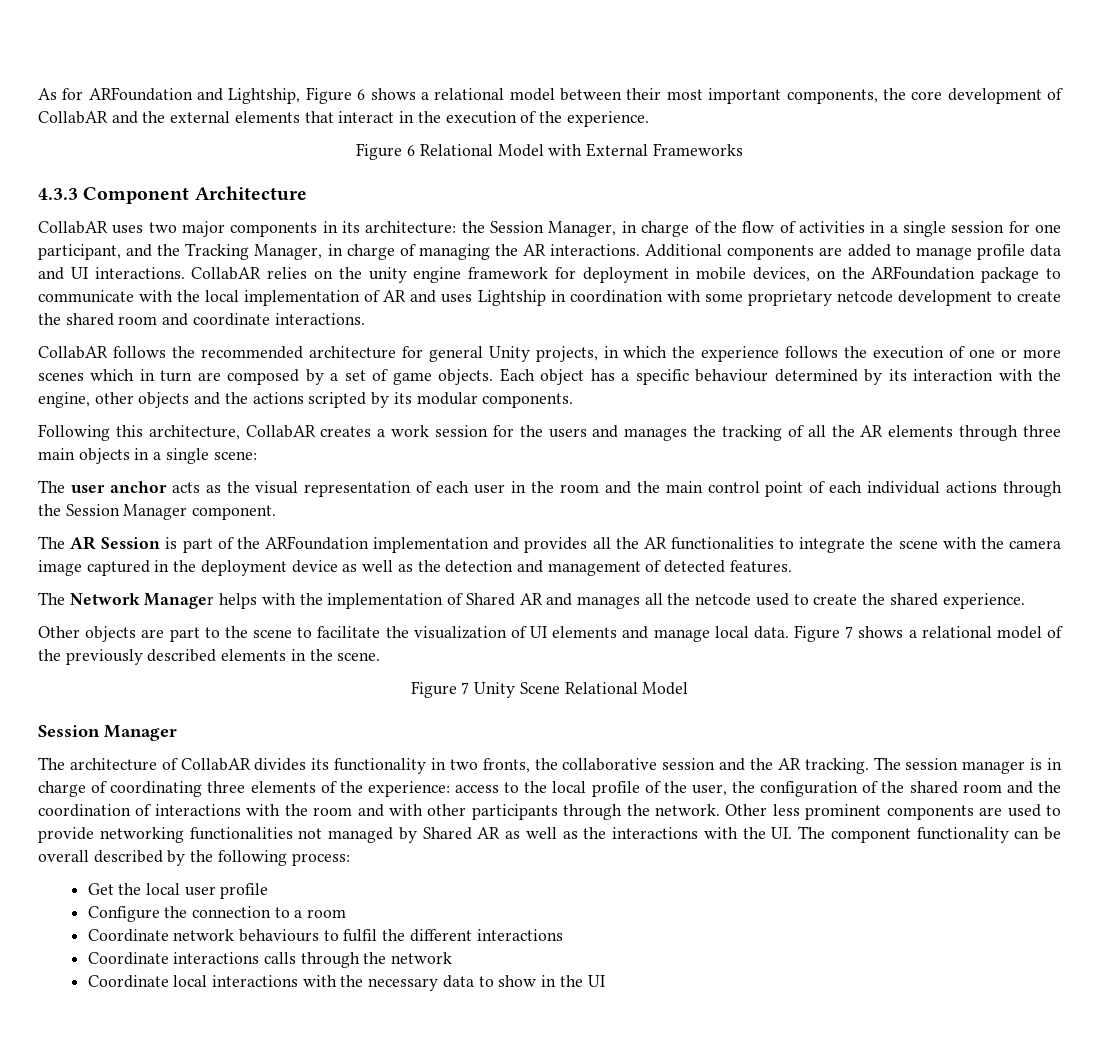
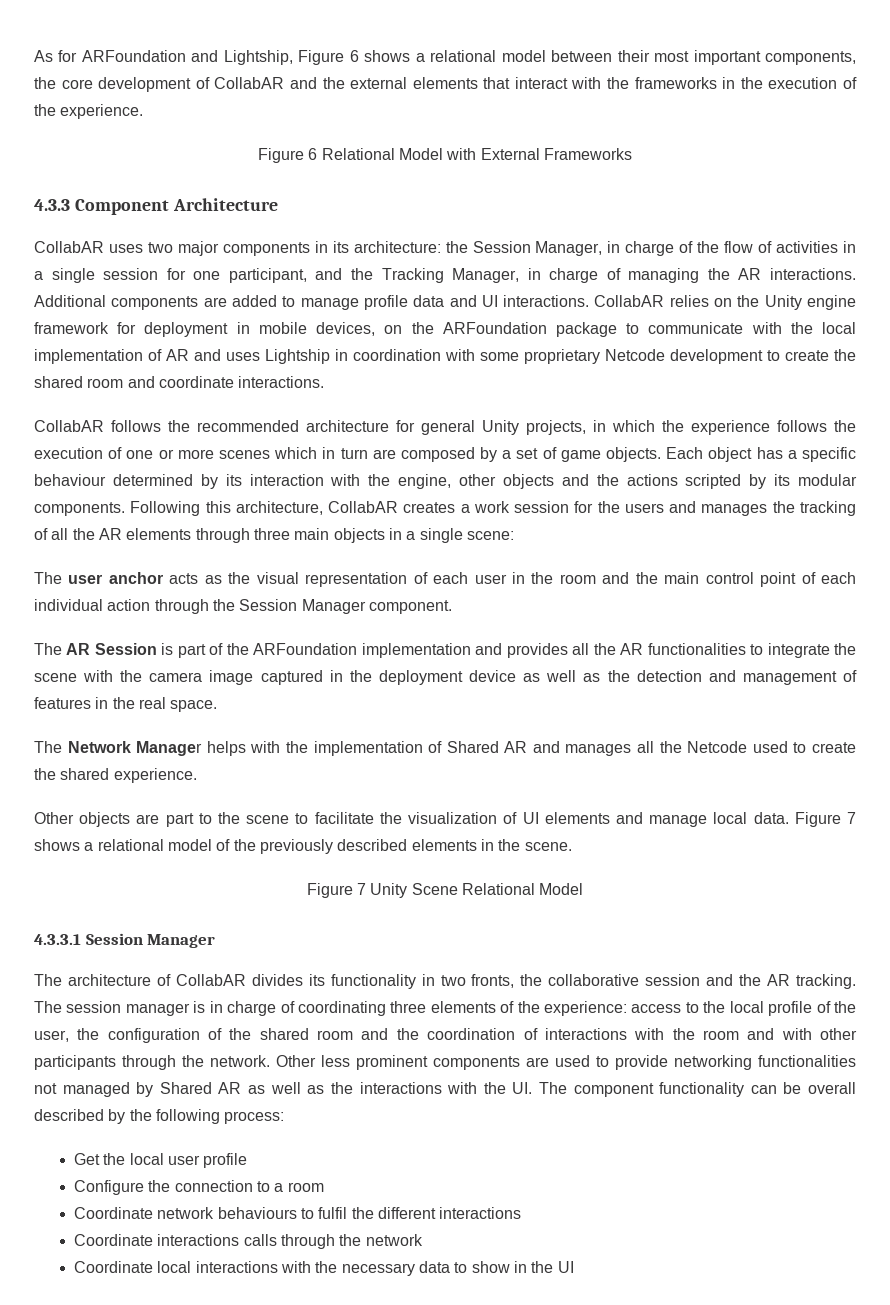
(395, 117) none -> [571,77,717,89] with the frameworks
[368,267,407,283] unity -> [764,295,802,310] Unity
[836,290,893,303] netcode -> [605,349,665,361] Netcode
(574, 400) // -> (125, 509) none
[946,481,998,493] actions -> [107,599,151,611] action
[664,560,792,573] detected features. -> [34,697,218,712] features in the real space.
[695,593,752,606] netcode -> [687,741,748,753] Netcode
(689, 688) none -> [34,934,81,945] 4.3.3.1

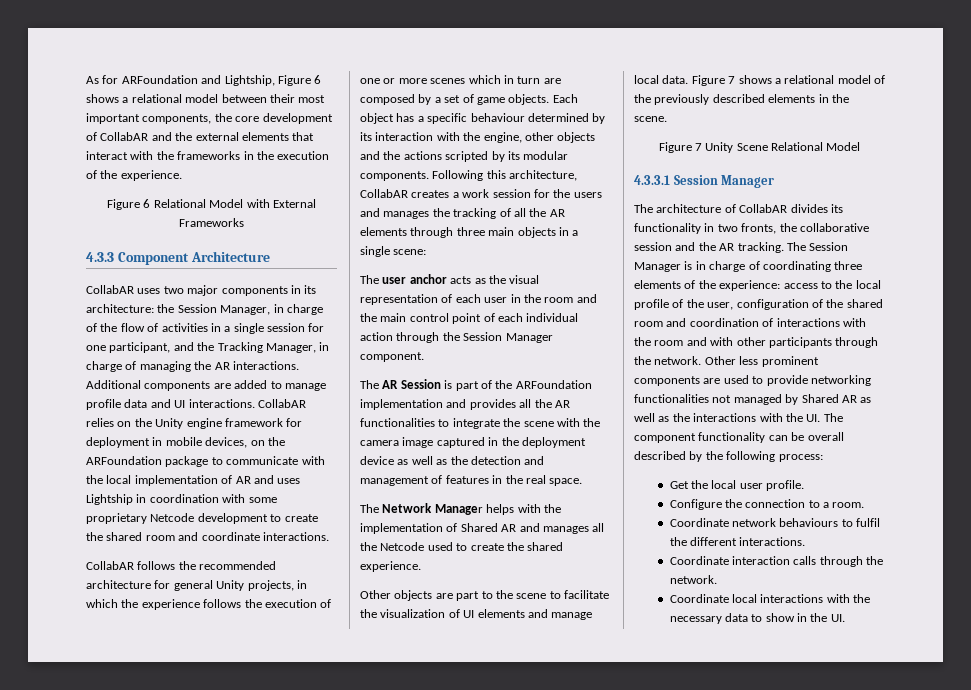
[66,1001,190,1016] session manager -> [809,242,849,251] [634,262,681,272] Session Manager
[77,1028,100,1040] the -> (734, 306) none
[396,1028,419,1040] the -> (687, 322) none
[203,1153,248,1168] profile -> [766,480,805,491] profile.
[287,1182,324,1192] room -> [832,502,865,508] room.
[439,1207,522,1219] [74,1234,240,1246] interactions // Coordinate interactions -> [739,537,806,546] [669,556,790,565] interactions. // Coordinate interaction
[365,1234,423,1246] network -> [669,575,717,584] network.
[557,1261,574,1273] UI -> [830,614,845,622] UI.

